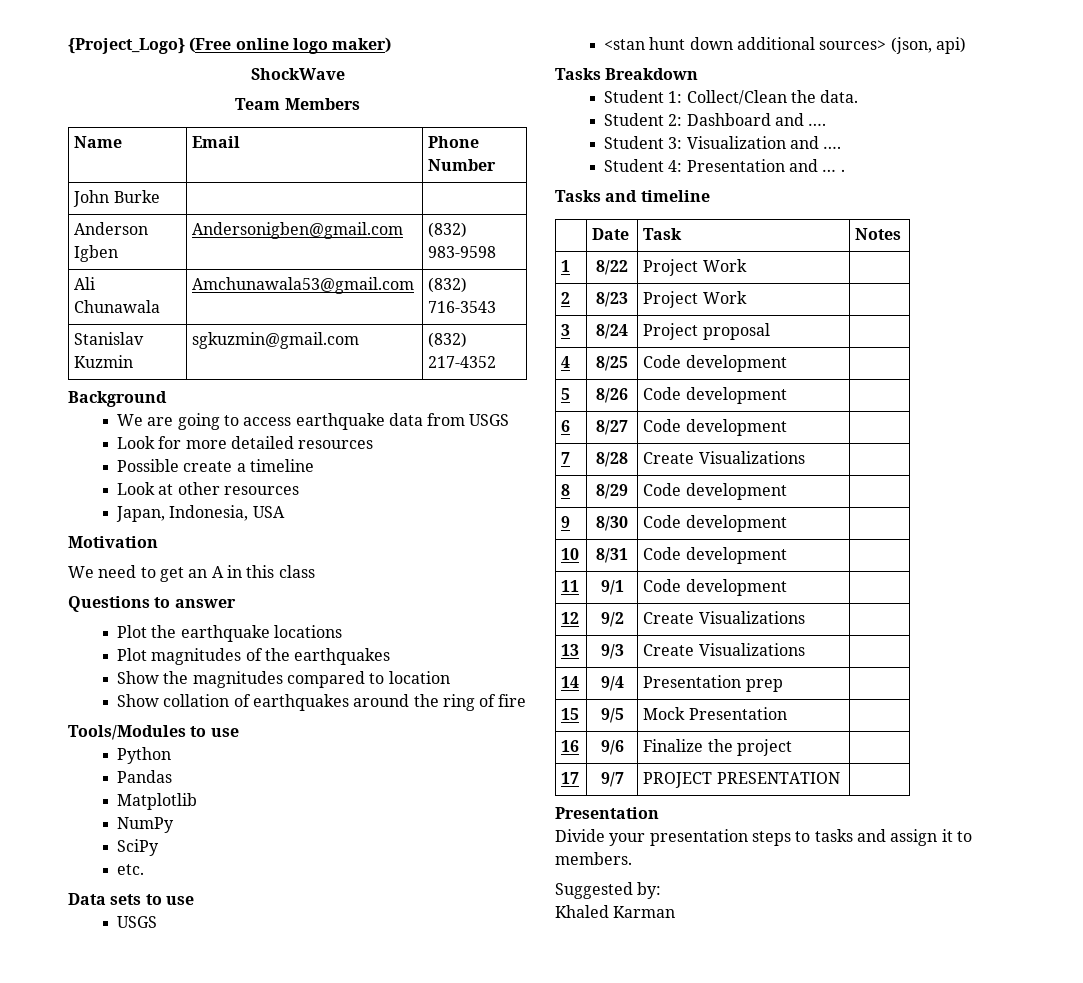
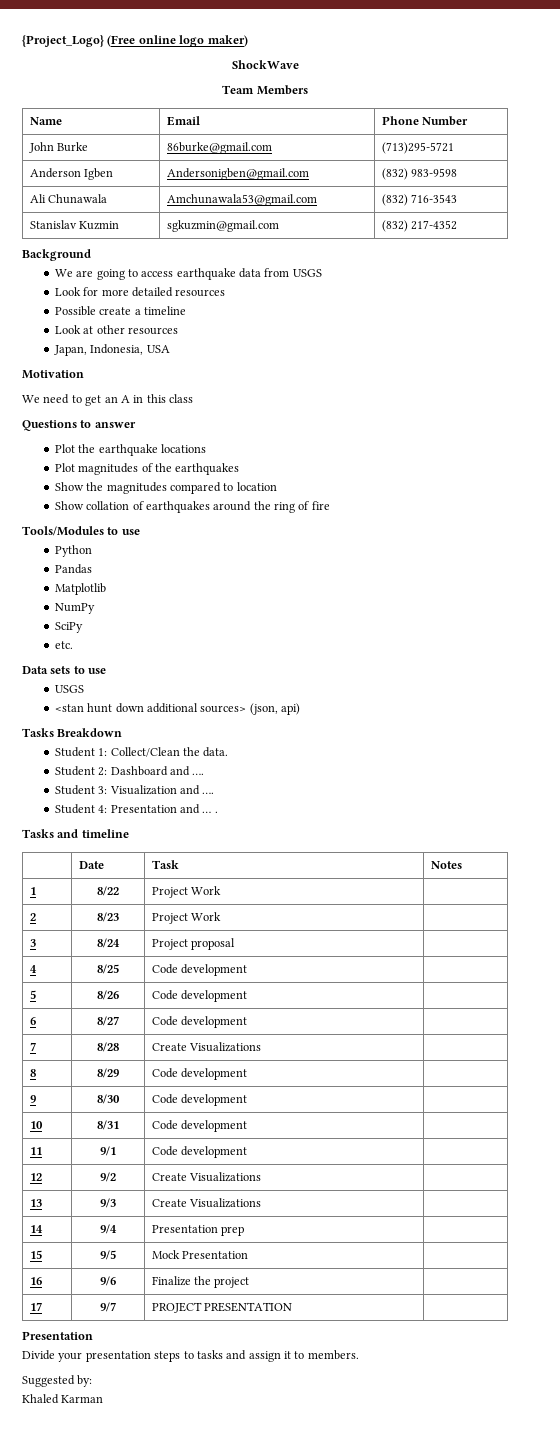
(160, 196) | -> [166,142,272,154] [381,142,454,154] 86burke@gmail.com | (713)295-5721

